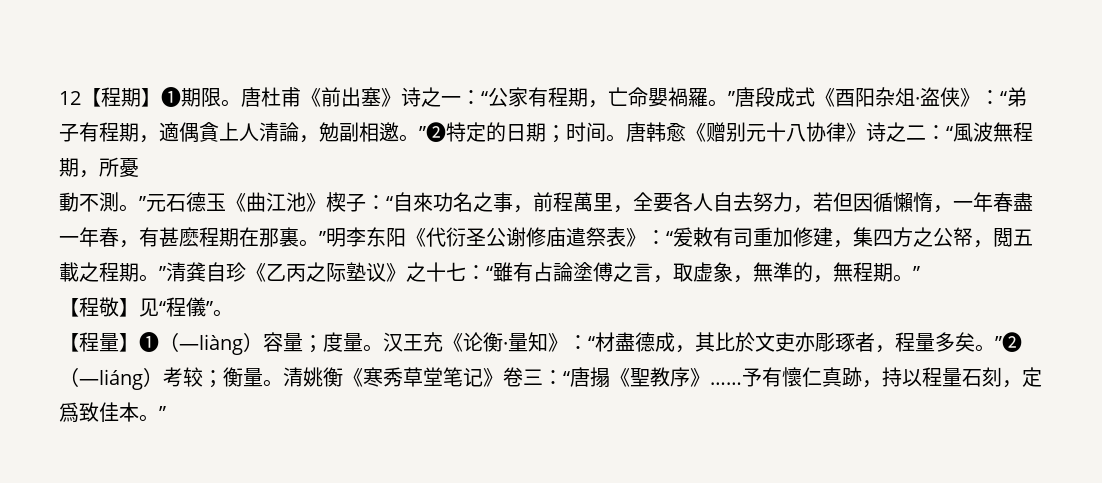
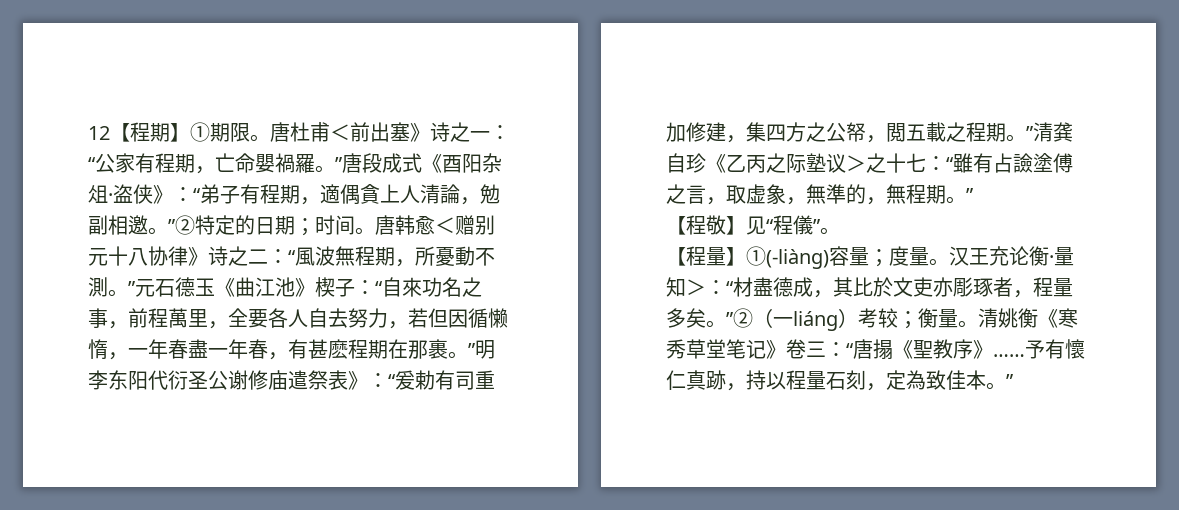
[161,87,181,107] ❶ -> [190,122,210,142] ①
[301,88,321,107] 《 -> [330,124,350,140] ＜
[419,122,446,142] ”❷ -> [168,215,195,235] ”②
[686,123,706,142] 《 -> [435,217,455,233] ＜
(139, 167) // -> (455, 256) none
[893,192,913,212] 懶 -> [488,308,508,328] 懒
[279,227,299,247] 裏 -> [428,339,448,359] 裹
[406,228,426,247] 《 -> (148, 380) none
[693,227,713,247] 敕 -> [415,370,435,390] 勅
[386,263,406,282] 》 -> [846,155,866,171] ＞
[553,262,573,282] 論 -> [1013,153,1033,173] 譣
[139,332,263,355] ❶（—liàng） -> [746,246,829,269] ①(-liàng)
[443,333,463,352] 《 -> (1009, 256) none
[548,333,568,352] 》 -> [686,279,706,295] ＞
[995,332,1022,352] [59,367,143,390] ”❷（—liáng -> [726,308,838,331] ”②（一liáng
[59,402,79,423] 爲 -> [906,370,926,390] 為

